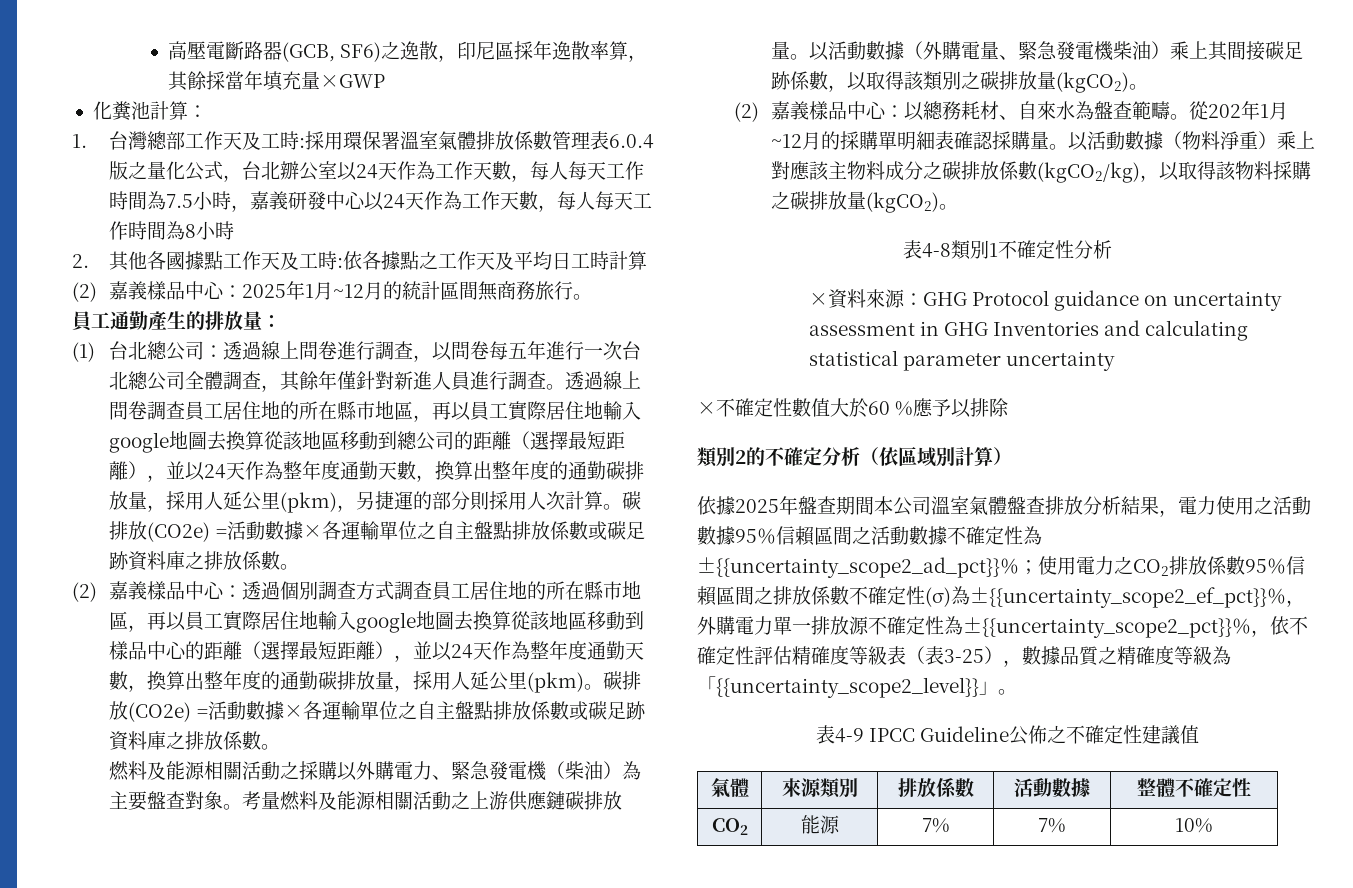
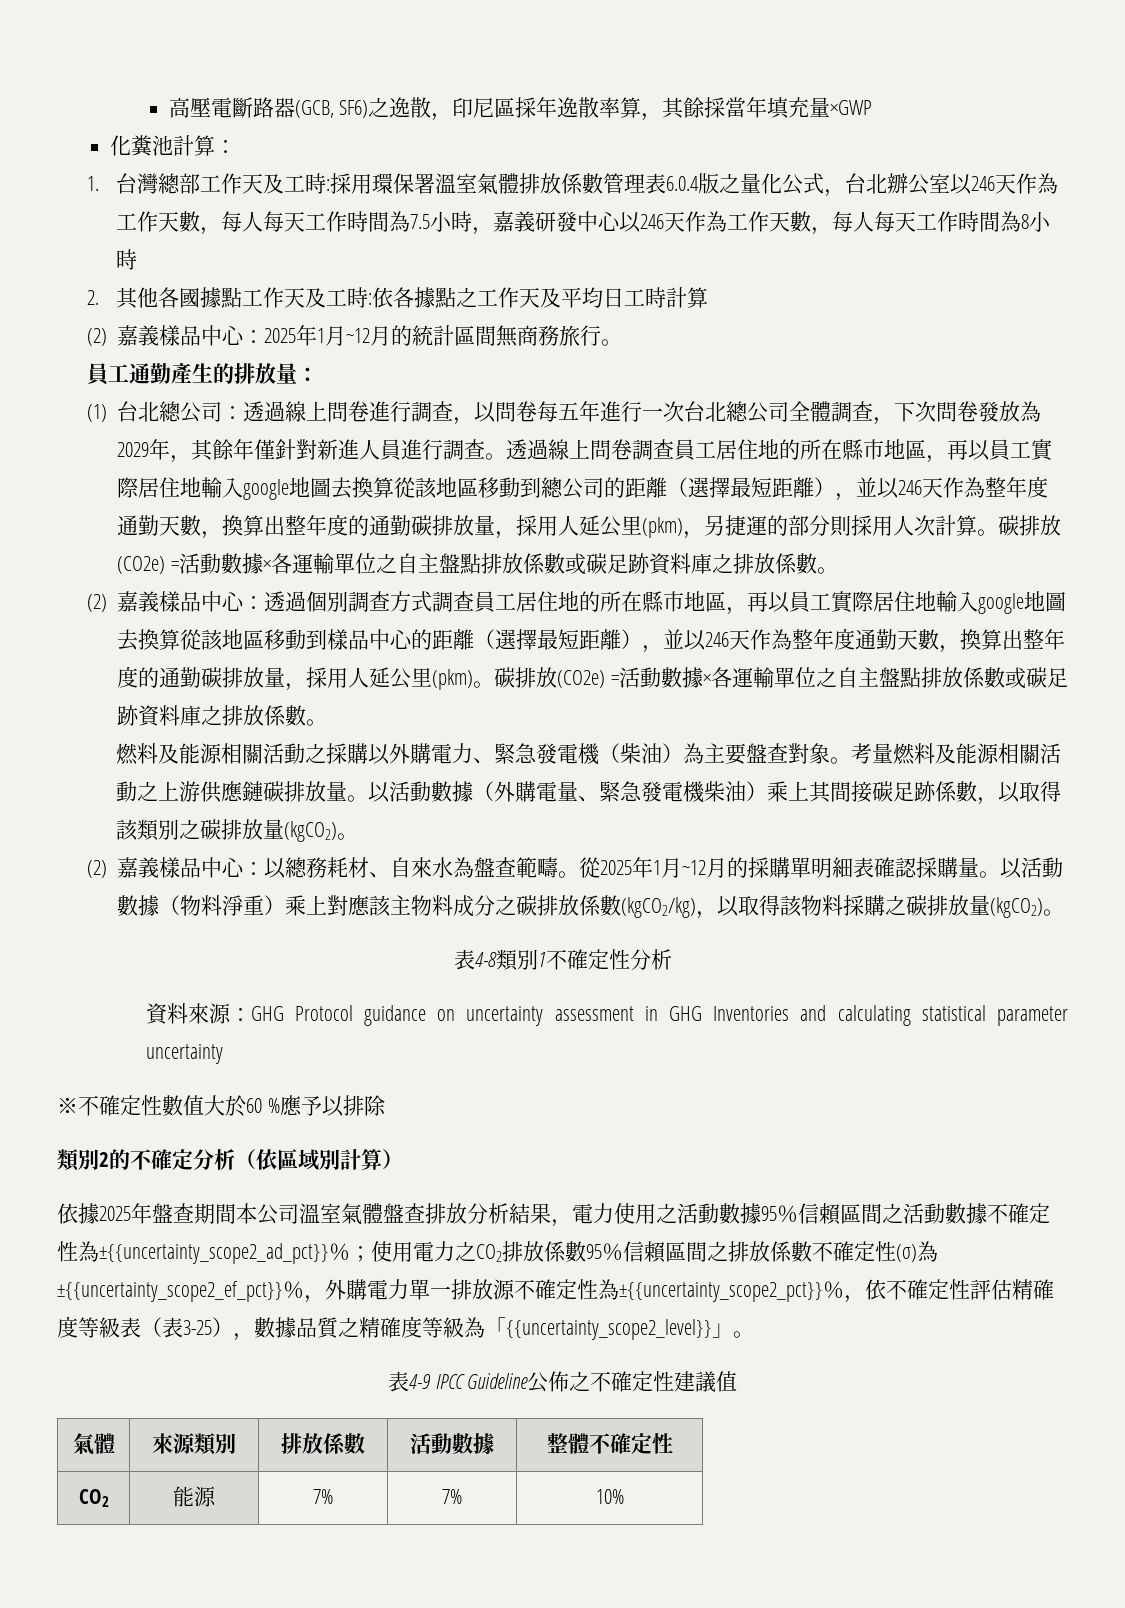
[356,164,379,179] 24 -> [971,176,996,191] 246
[383,194,406,209] 24 -> [640,214,665,229] 246
(281, 388) none -> [894,401,1042,422] [117,439,192,463] 下次問卷發放為2029年，
[204,464,227,479] 24 -> [898,480,923,495] 246
[451,644,474,659] 24 -> [705,632,730,647] 246
[1208,104,1242,118] 202 -> [600,860,633,875] 2025
[808,293,828,306] × -> (672, 959) none
[697,402,716,415] × -> [57,1097,78,1114] ※

